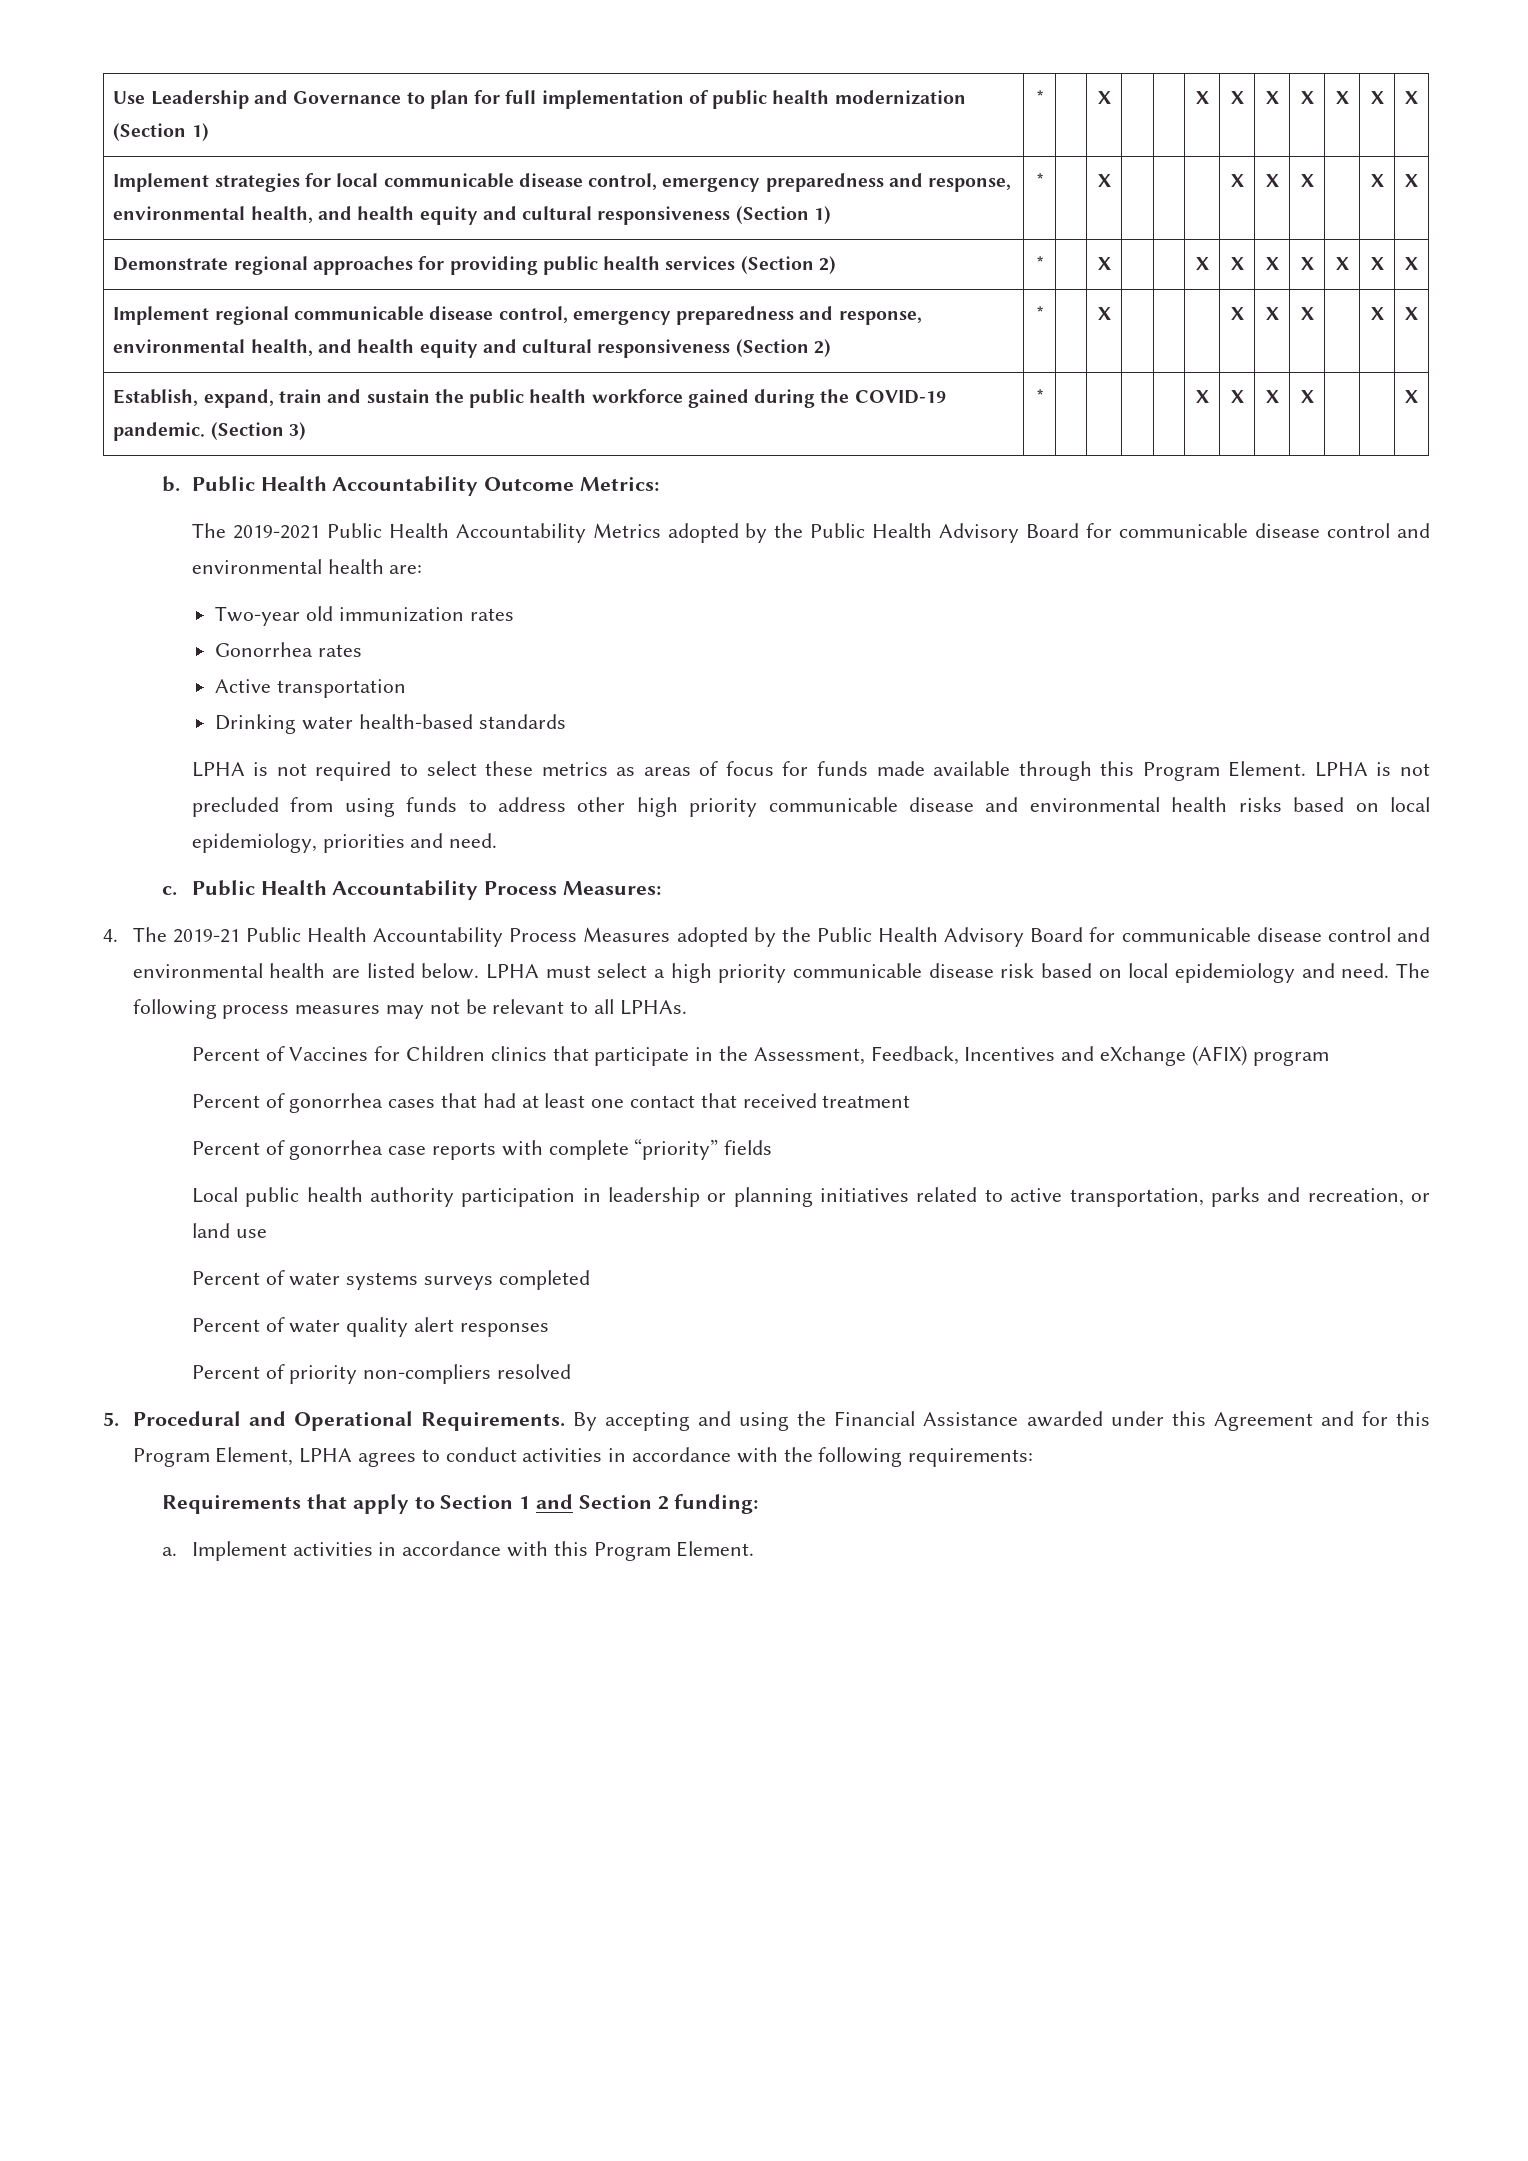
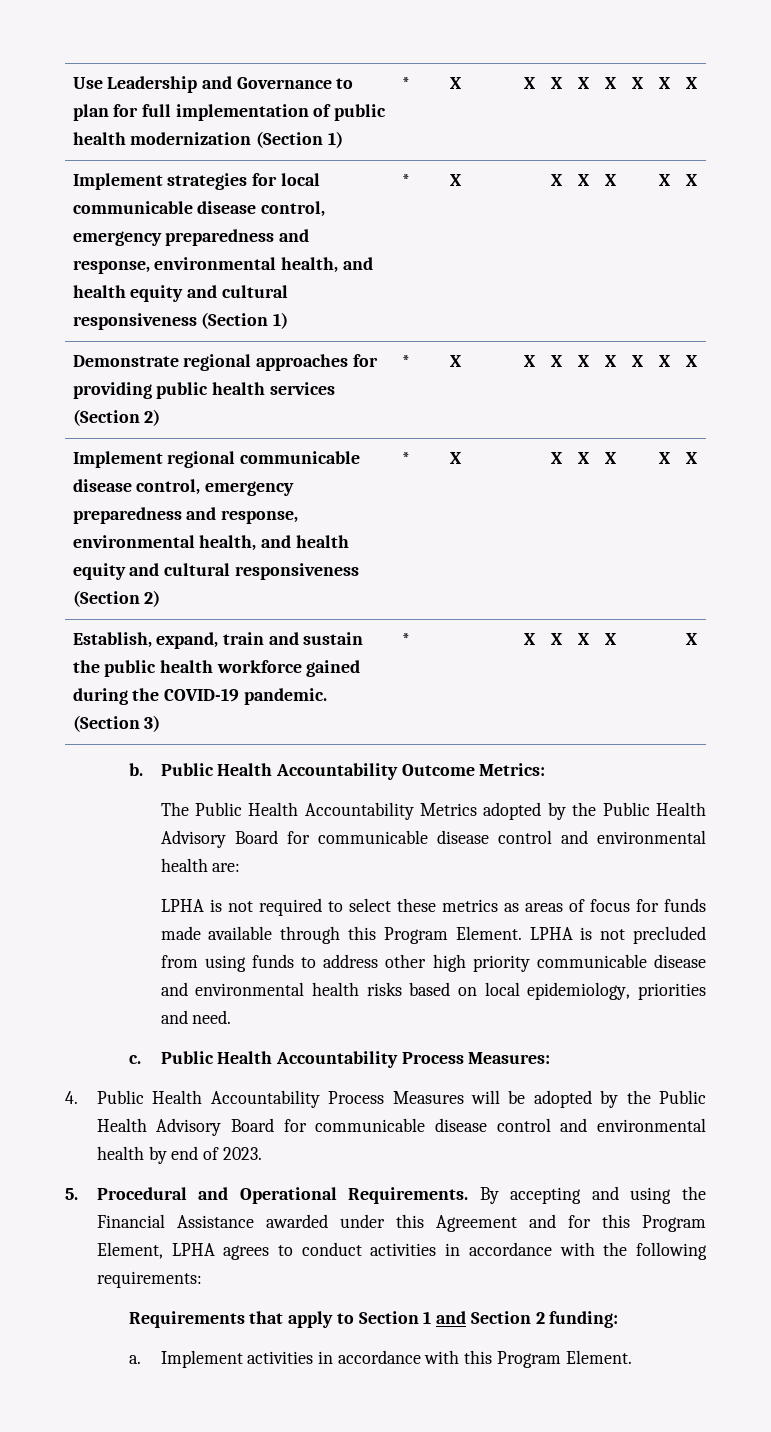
[232,525,320,539] 2019-2021 -> (189, 809) none
[215,606,514,626] [215,642,363,657] [215,679,407,698] [215,714,566,734] // Two-year old immunization rates // Gonorrhea rates // Active transportation // Drinking water health-based standards -> (241, 867) none
[132,927,240,943] The 2019-21 -> (78, 1097) none
(671, 934) none -> [470,1090,526,1104] will be
[331,963,1430,983] [132,999,687,1019] [191,1045,1329,1066] [191,1093,911,1113] [191,1138,773,1160] [191,1187,1430,1207] [191,1223,267,1238] [191,1270,590,1290] [191,1317,549,1337] [191,1364,572,1384] are listed below. LPHA must select a high priority communicable disease risk based on local epidemiology and need. The following process measures may not be relevant to all LPHAs. // Percent of Vaccines for Children clinics that participate in the Assessment, Feedback, Incentives and eXchange (AFIX) program // Percent of gonorrhea cases that had at least one contact that received treatment // Percent of gonorrhea case reports with complete “priority” fields // Local public health authority participation in leadership or planning initiatives related to active transportation, parks and recreation, or land use // Percent of water systems surveys completed // Percent of water quality alert responses // Percent of priority non-compliers resolved -> [148,1146,262,1164] by end of 2023.

